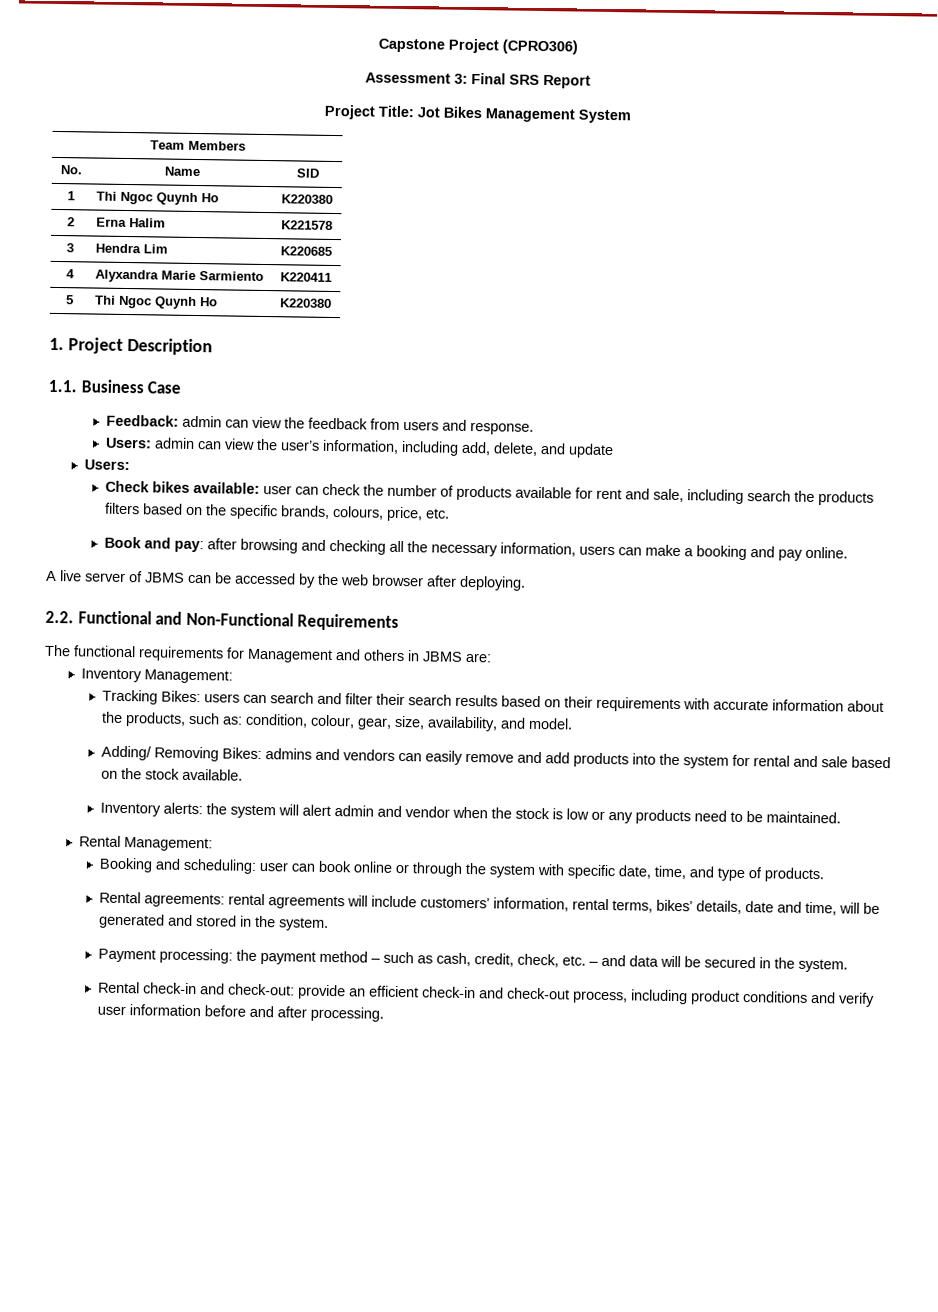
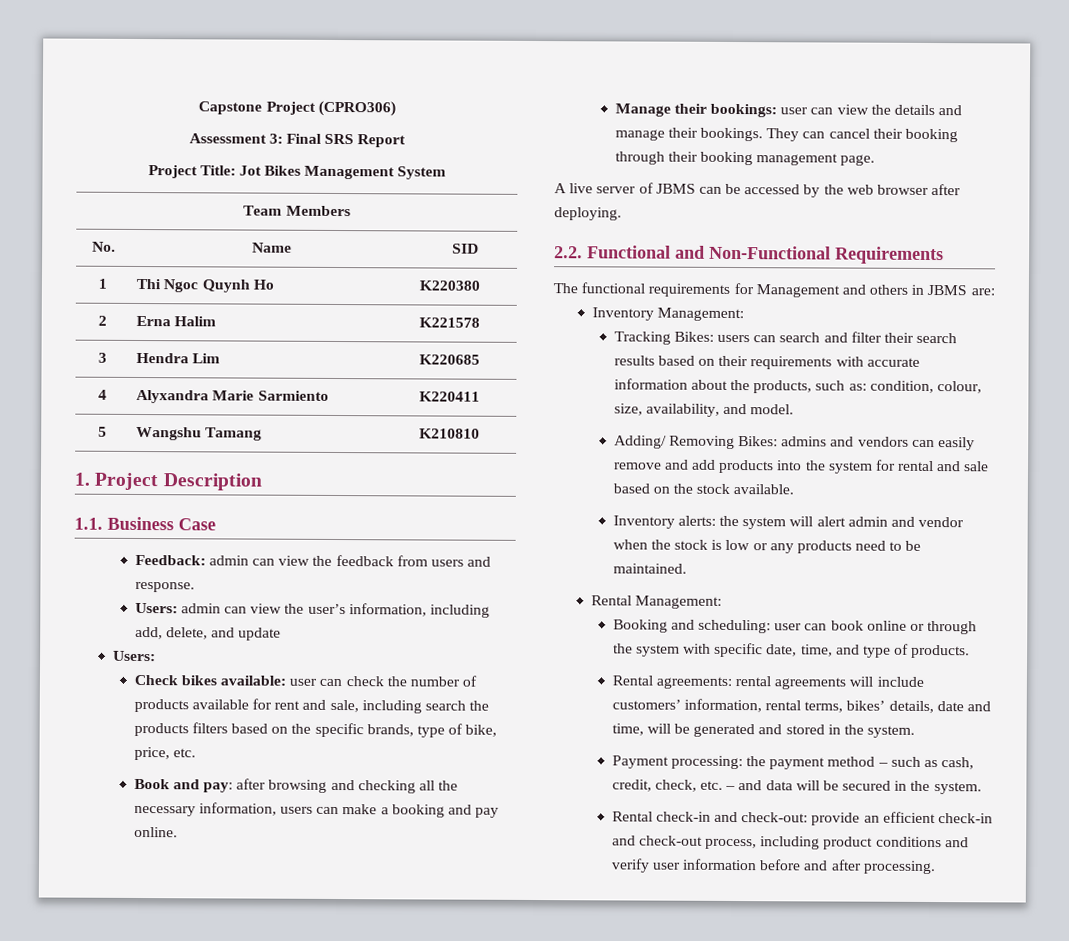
[94,295,218,310] [279,298,332,308] Thi Ngoc Quynh Ho | K220380 -> [136,426,263,441] [419,428,481,439] Wangshu Tamang | K210810
[331,506,384,520] colours, -> [416,723,498,738] type of bike,
(848, 552) none -> [614,103,963,118] [614,127,958,143] [614,151,876,166] // Manage their bookings: user can view the details and manage their bookings. They can cancel their booking through their booking management page.
[356,717,392,730] gear, -> (982, 387) none

